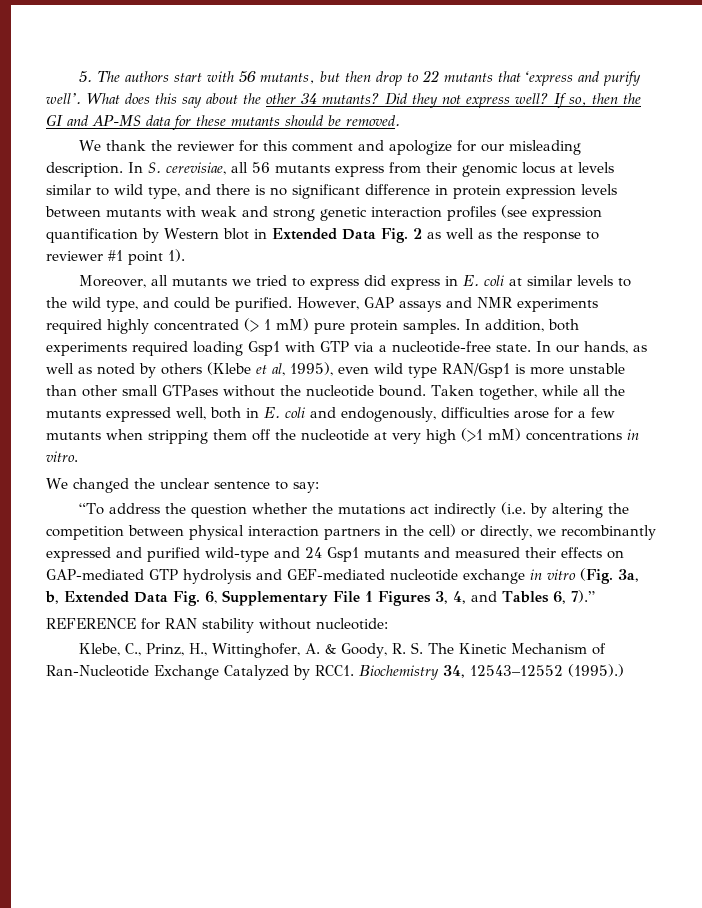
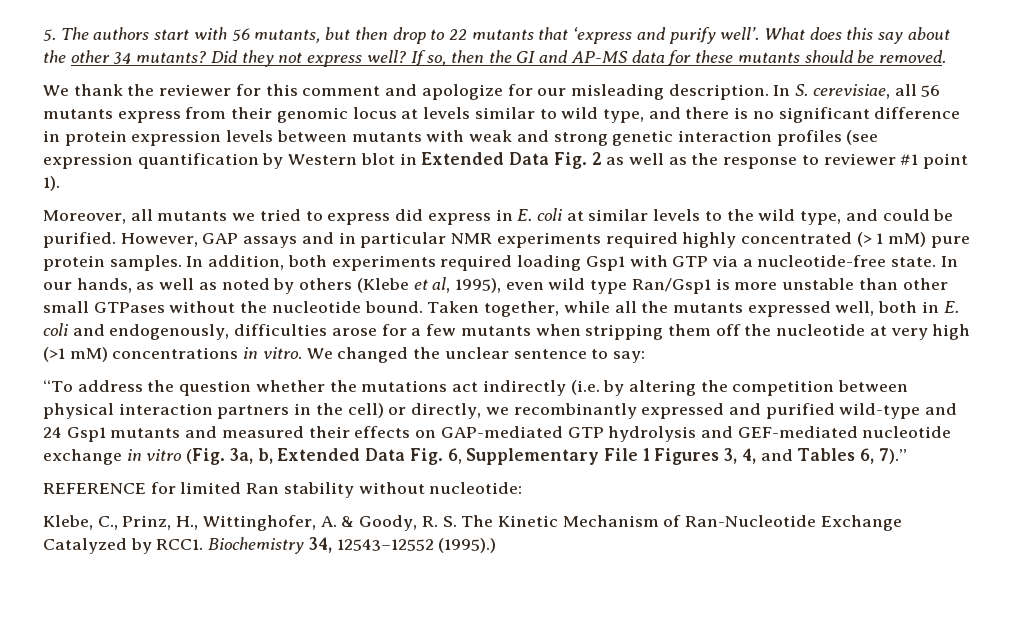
(472, 302) none -> [338,232,447,248] in particular
[442,363,510,378] RAN/Gsp1 -> [631,278,711,294] Ran/Gsp1
(78, 456) // -> (302, 353) none
[165,618,197,629] RAN -> [180,482,280,494] limited Ran

